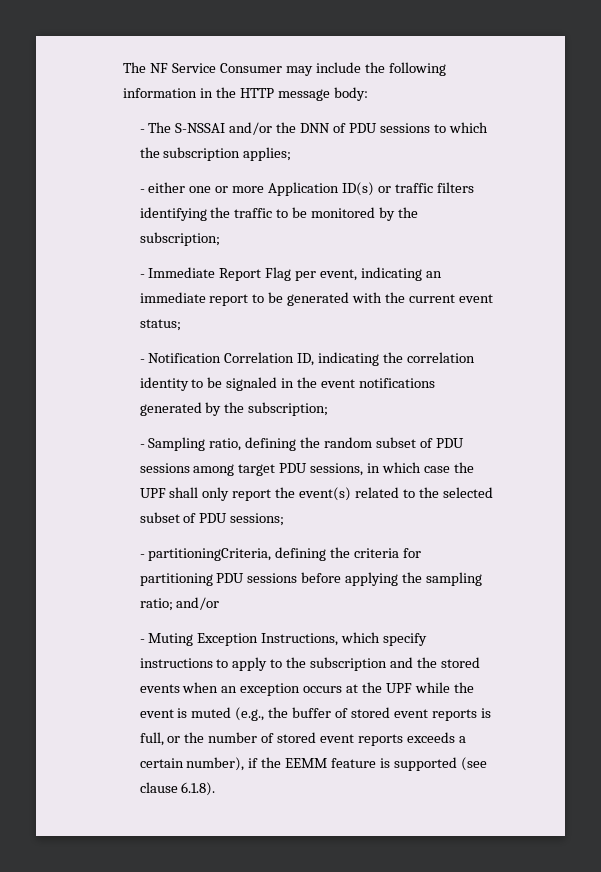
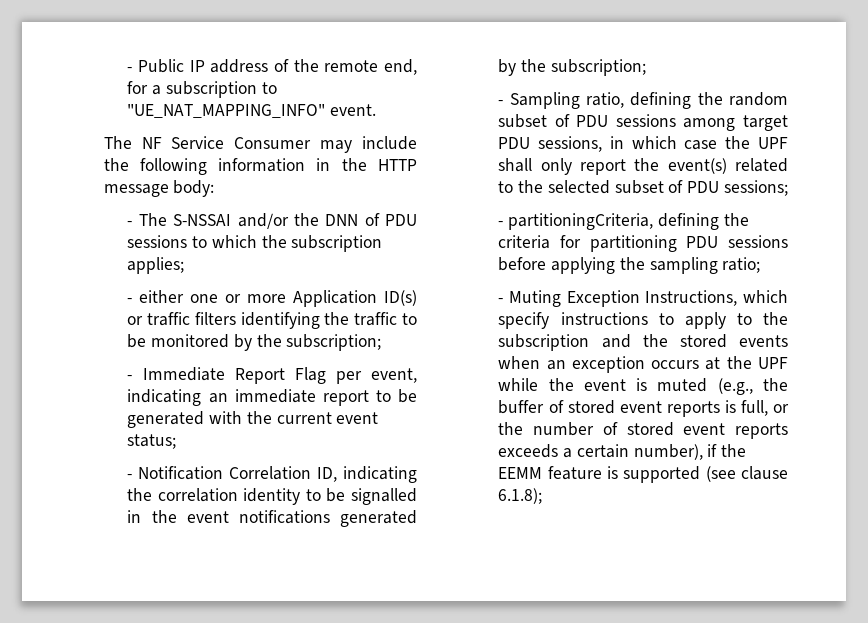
(123, 67) none -> [127,59,418,75] [127,81,277,98] [127,104,377,118] - Public IP address of the remote end, for a subscription to "UE_NAT_MAPPING_INFO" event. //
[226,377,278,391] signaled -> [351,488,417,505] signalled
[176,597,220,610] and/or -> (761, 265) none
[181,782,216,796] 6.1.8). -> [498,488,543,504] 6.1.8);

